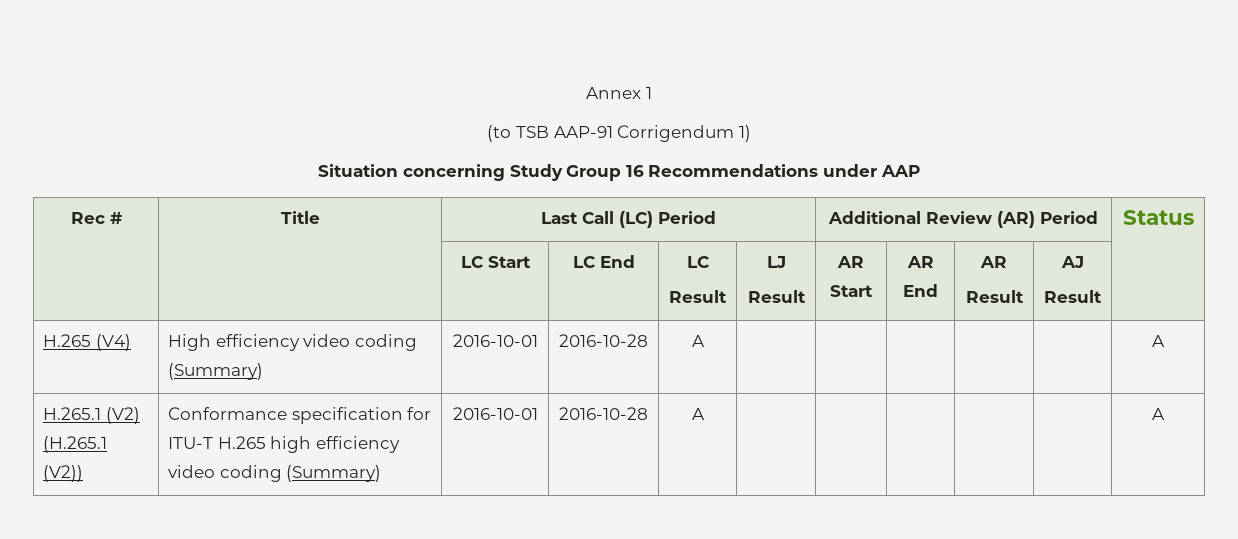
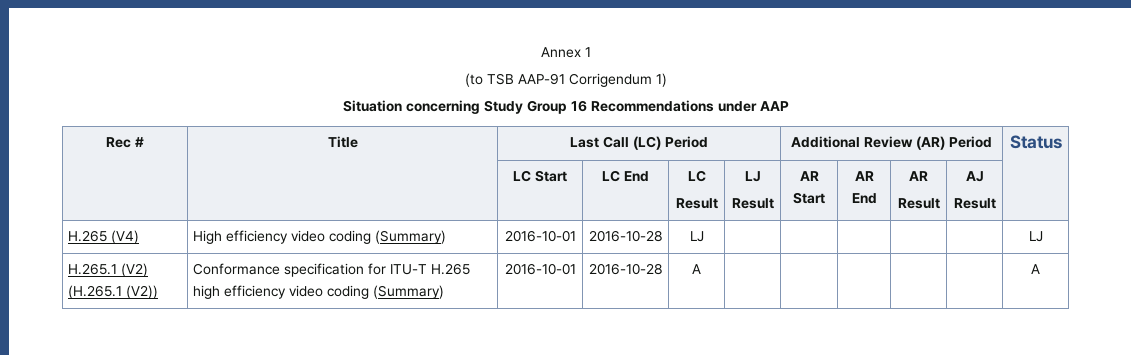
[691,335,705,347] [1152,335,1165,347] A | | | | | | A -> [689,231,704,242] [1028,231,1043,242] LJ | | | | | | LJ

